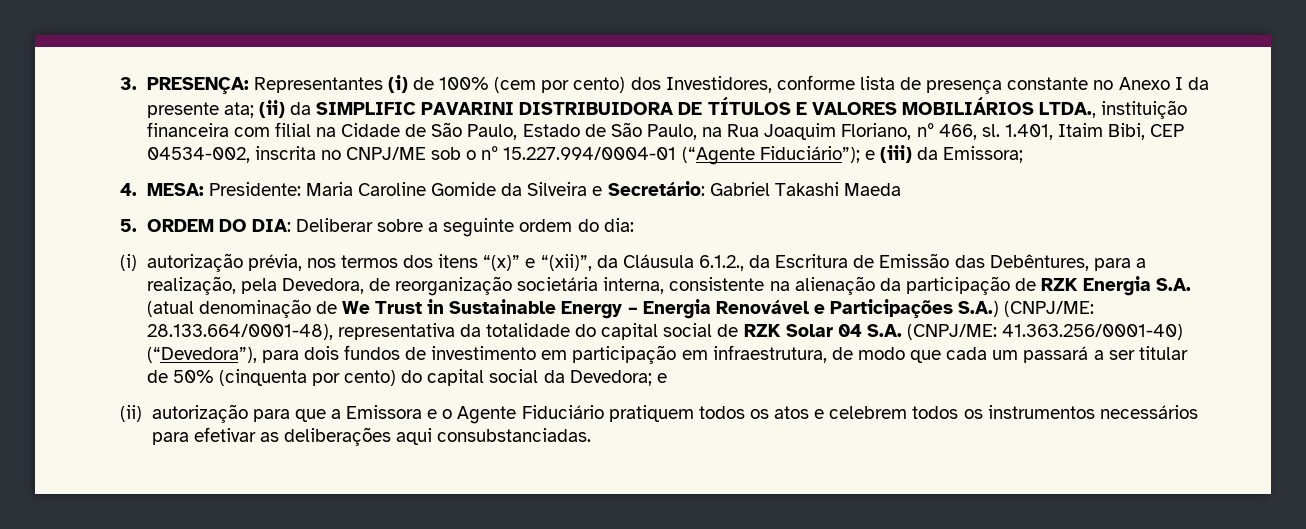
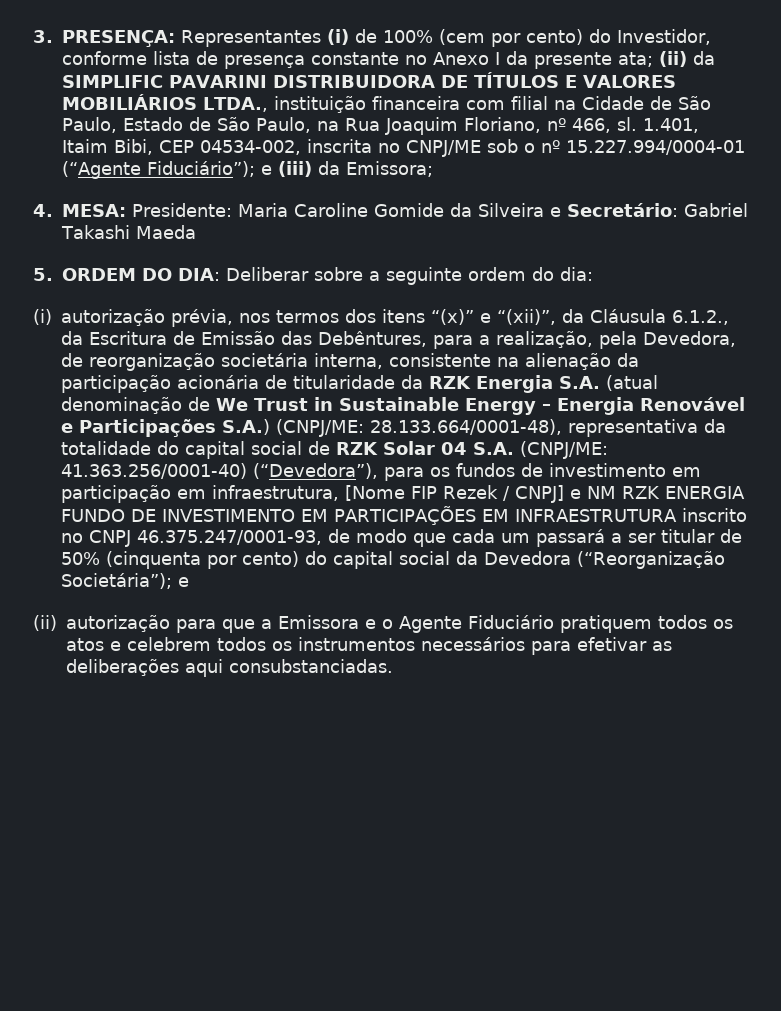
[630,76,772,93] dos Investidores, -> [588,29,711,45] do Investidor,
[1015,278,1037,291] de -> [177,375,423,389] acionária de titularidade da
[303,346,339,360] dois -> [430,467,450,477] os
(827, 354) none -> [345,485,745,503] [61,506,747,525] [61,530,322,547] [Nome FIP Rezek / CNPJ] e NM RZK ENERGIA FUNDO DE INVESTIMENTO EM PARTICIPAÇÕES EM INFRAESTRUTURA inscrito no CNPJ 46.375.247/0001-93,
[569,370,652,386] Devedora; -> [484,551,725,569] [61,573,172,589] Devedora (“Reorganização Societária”);

